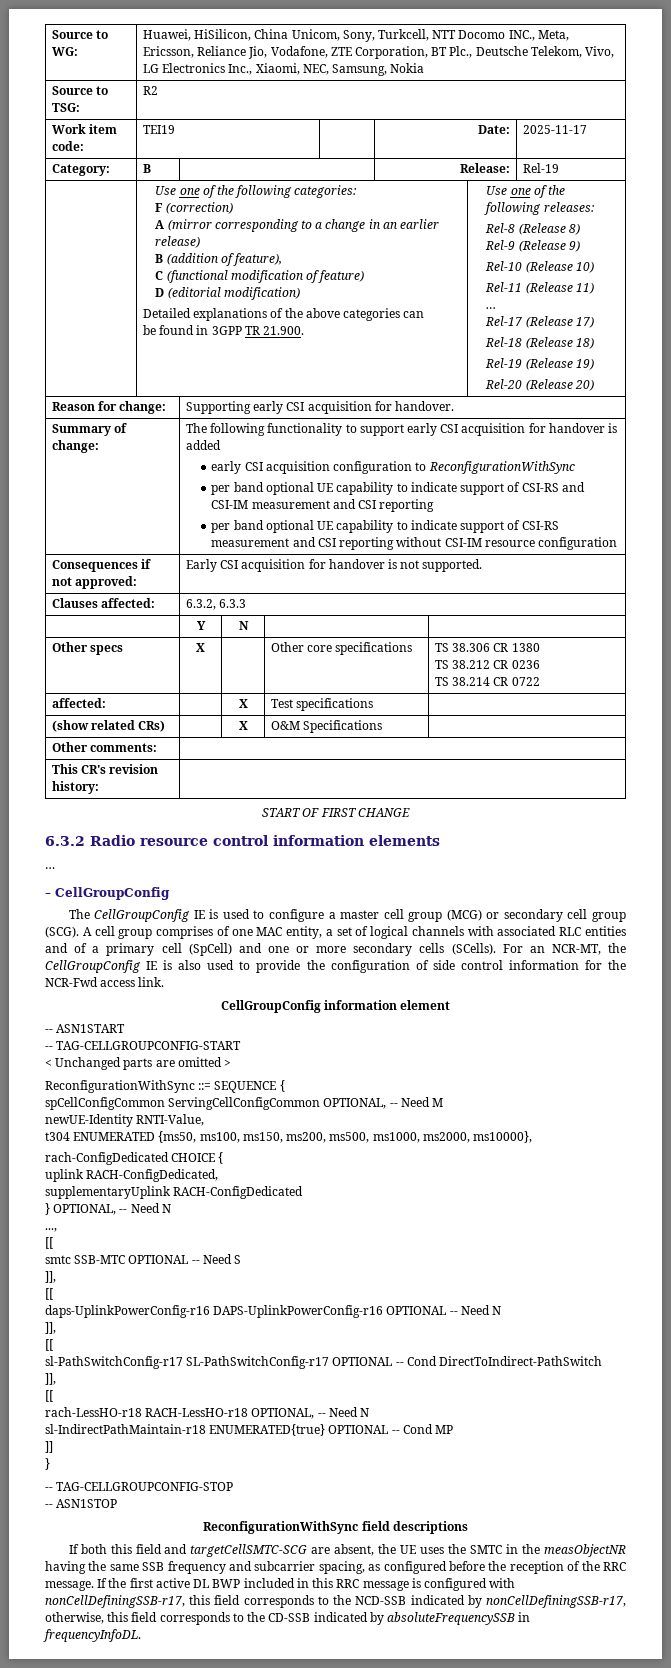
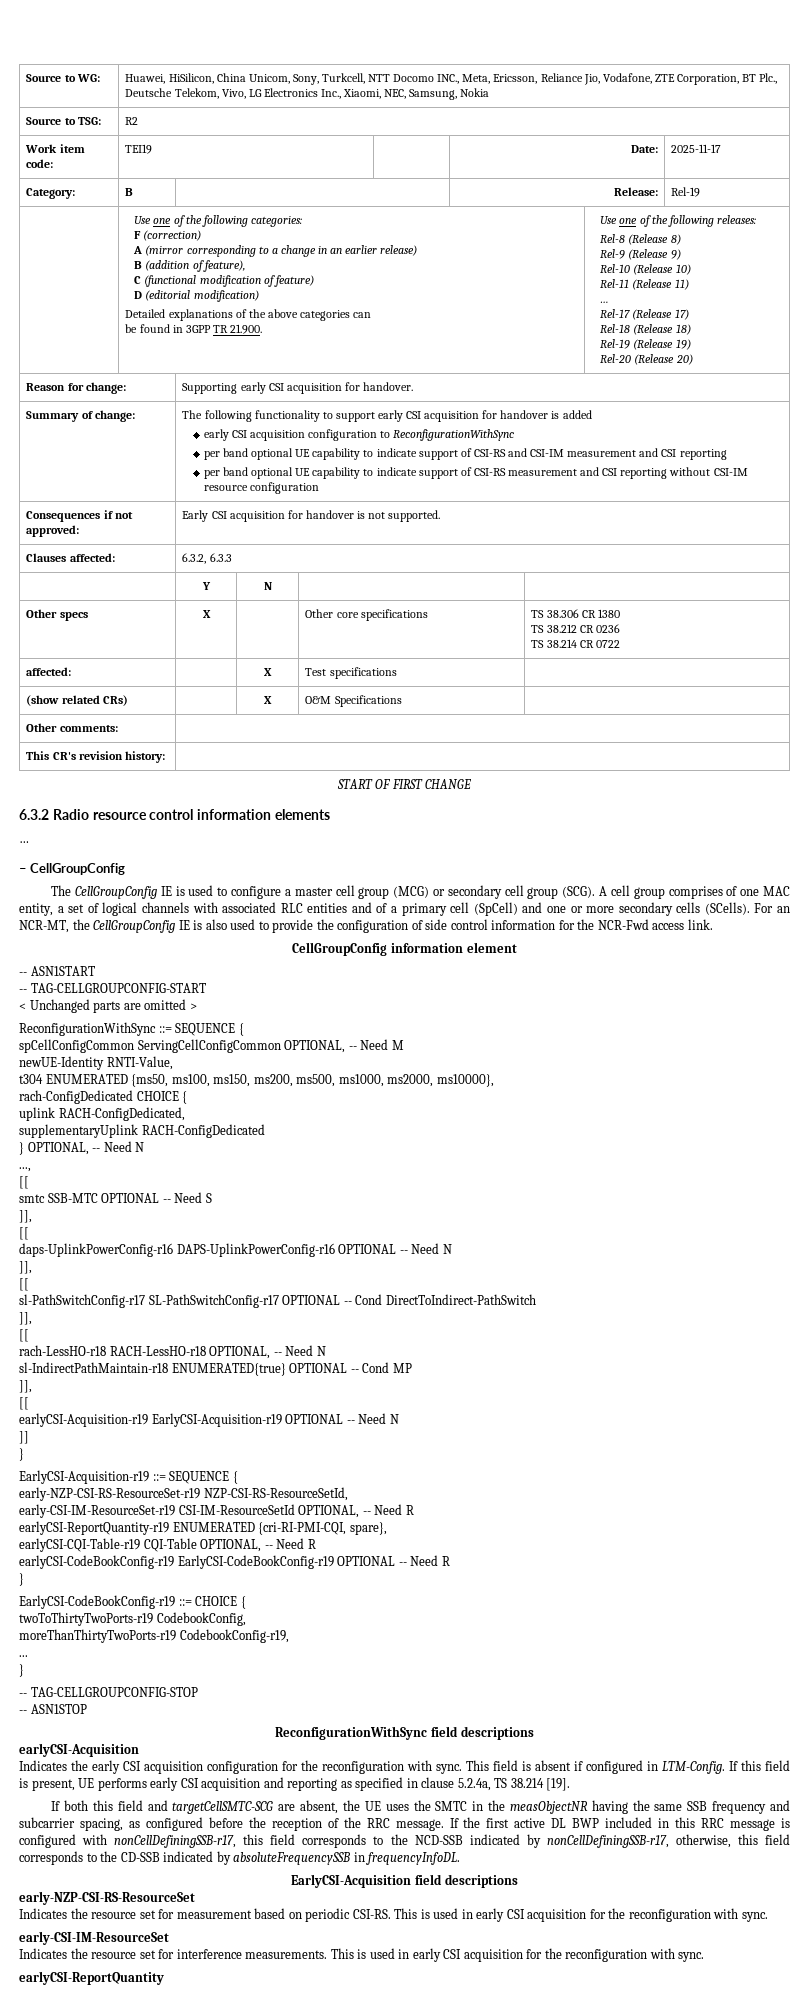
[45,1441,53,1453] ]] -> [19,1380,32,1393] [19,1397,29,1410] [19,1413,399,1427] [19,1431,29,1444] [19,1448,24,1461] [19,1470,238,1484] [19,1487,348,1501] [19,1504,414,1518] [19,1521,387,1535] [19,1538,316,1552] [19,1555,450,1569] [19,1573,24,1586] [19,1595,246,1609] [19,1612,246,1626] [19,1629,289,1643] [19,1655,28,1657] ]], // [[ // earlyCSI-Acquisition-r19 EarlyCSI-Acquisition-r19 OPTIONAL -- Need N // ]] // } // EarlyCSI-Acquisition-r19 ::= SEQUENCE { // early-NZP-CSI-RS-ResourceSet-r19 NZP-CSI-RS-ResourceSetId, // early-CSI-IM-ResourceSet-r19 CSI-IM-ResourceSetId OPTIONAL, -- Need R // earlyCSI-ReportQuantity-r19 ENUMERATED {cri-RI-PMI-CQI, spare}, // earlyCSI-CQI-Table-r19 CQI-Table OPTIONAL, -- Need R // earlyCSI-CodeBookConfig-r19 EarlyCSI-CodeBookConfig-r19 OPTIONAL -- Need R // } // EarlyCSI-CodeBookConfig-r19 ::= CHOICE { // twoToThirtyTwoPorts-r19 CodebookConfig, // moreThanThirtyTwoPorts-r19 CodebookConfig-r19, // ...
(468, 1527) none -> [19,1743,139,1757] [19,1760,790,1774] [19,1777,571,1791] // earlyCSI-Acquisition // Indicates the early CSI acquisition configuration for the reconfiguration with sync. This field is absent if configured in LTM-Config. If this field is present, UE performs early CSI acquisition and reporting as specified in clause 5.2.4a, TS 38.214 [19].
(141, 1635) none -> [291,1874,518,1888] [19,1891,195,1905] [19,1908,768,1922] [19,1931,169,1945] [19,1948,705,1962] [19,1971,164,1985] // EarlyCSI-Acquisition field descriptions // early-NZP-CSI-RS-ResourceSet // Indicates the resource set for measurement based on periodic CSI-RS. This is used in early CSI acquisition for the reconfiguration with sync. // early-CSI-IM-ResourceSet // Indicates the resource set for interference measurements. This is used in early CSI acquisition for the reconfiguration with sync. // earlyCSI-ReportQuantity

